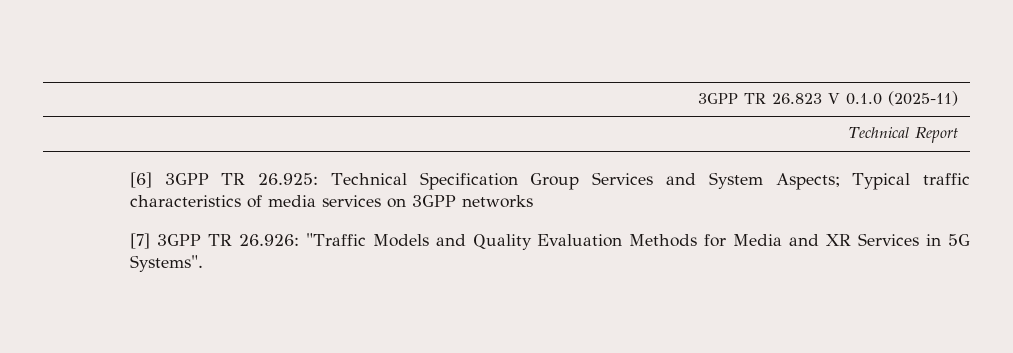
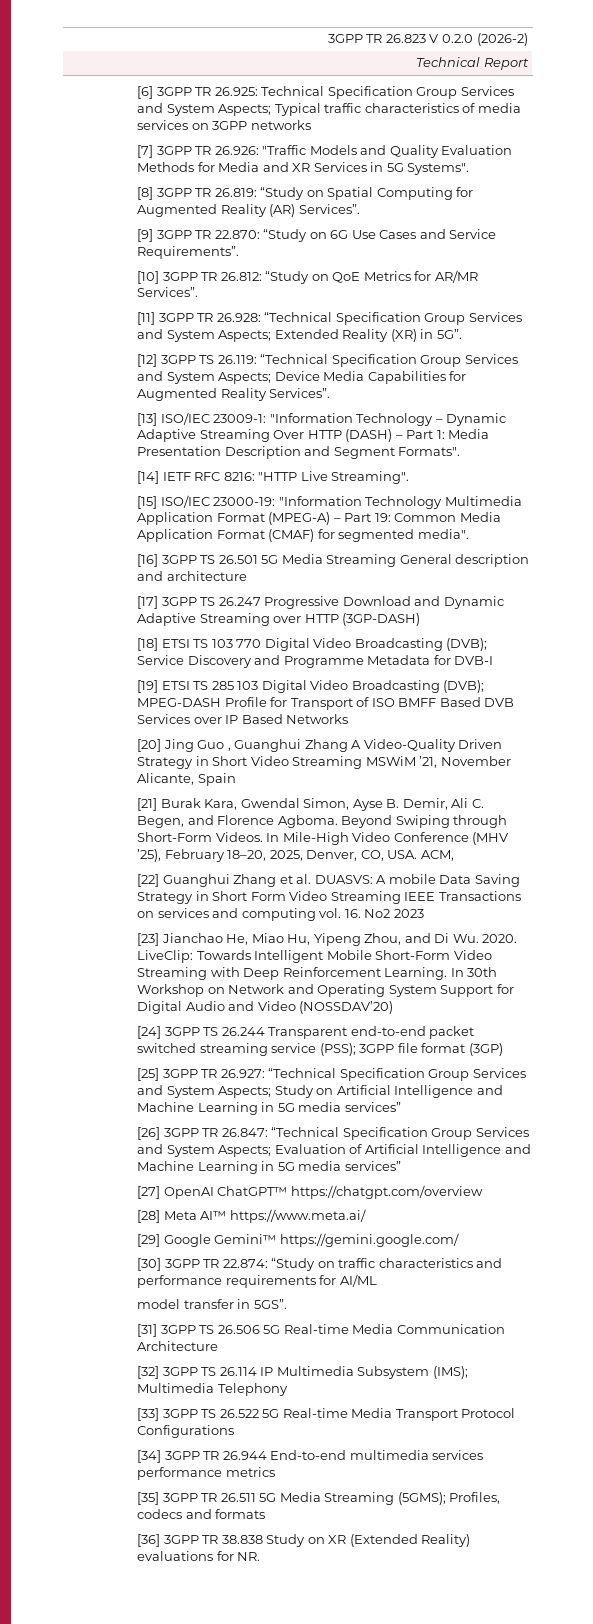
[845,91,958,106] 0.1.0 (2025-11) -> [441,33,528,46] 0.2.0 (2026-2)
(203, 263) none -> [137,187,474,200] [137,204,360,217] [137,229,497,242] [137,246,240,259] [137,270,478,284] [137,287,199,297] [137,312,522,325] [137,329,462,342] [137,354,518,367] [137,371,467,384] [137,388,331,401] [137,412,507,426] [137,429,490,442] [137,446,461,459] [137,471,410,484] [137,495,522,509] [137,512,501,525] [137,529,469,542] [137,554,530,567] [137,571,247,581] [137,596,504,609] [137,613,421,626] [137,638,488,651] [137,655,494,668] [137,680,485,693] [137,697,515,710] [137,714,349,724] [137,739,503,752] [137,756,511,769] [137,773,236,786] [137,798,484,811] [137,815,508,828] [137,832,510,845] [137,849,454,862] [137,874,520,887] [137,891,521,904] [137,908,424,921] [137,933,518,946] [137,950,492,963] [137,967,498,980] [137,984,514,997] [137,1001,394,1014] [137,1026,475,1039] [137,1043,503,1056] [137,1068,526,1081] [137,1085,503,1098] [137,1102,401,1115] [137,1127,529,1140] [137,1144,531,1157] [137,1161,401,1174] [137,1185,483,1199] [137,1209,366,1223] [137,1233,459,1247] [137,1258,503,1271] [137,1274,377,1288] [137,1299,287,1309] [137,1324,505,1337] [137,1341,219,1351] [137,1366,468,1379] [137,1383,288,1396] [137,1408,516,1421] [137,1425,235,1438] [137,1450,484,1463] [137,1467,275,1480] [137,1492,501,1505] [137,1509,266,1519] [137,1534,471,1547] [137,1551,261,1561] // [8] 3GPP TR 26.819: “Study on Spatial Computing for Augmented Reality (AR) Services”. // [9] 3GPP TR 22.870: “Study on 6G Use Cases and Service Requirements”. // [10] 3GPP TR 26.812: “Study on QoE Metrics for AR/MR Services”. // [11] 3GPP TR 26.928: “Technical Specification Group Services and System Aspects; Extended Reality (XR) in 5G”. // [12] 3GPP TS 26.119: “Technical Specification Group Services and System Aspects; Device Media Capabilities for Augmented Reality Services”. // [13] ISO/IEC 23009-1: "Information Technology – Dynamic Adaptive Streaming Over HTTP (DASH) – Part 1: Media Presentation Description and Segment Formats". // [14] IETF RFC 8216: "HTTP Live Streaming". // [15] ISO/IEC 23000-19: "Information Technology Multimedia Application Format (MPEG-A) – Part 19: Common Media Application Format (CMAF) for segmented media". // [16] 3GPP TS 26.501 5G Media Streaming General description and architecture // [17] 3GPP TS 26.247 Progressive Download and Dynamic Adaptive Streaming over HTTP (3GP-DASH) // [18] ETSI TS 103 770 Digital Video Broadcasting (DVB); Service Discovery and Programme Metadata for DVB-I // [19] ETSI TS 285 103 Digital Video Broadcasting (DVB); MPEG-DASH Profile for Transport of ISO BMFF Based DVB Services over IP Based Networks // [20] Jing Guo , Guanghui Zhang A Video-Quality Driven Strategy in Short Video Streaming MSWiM ’21, November Alicante, Spain // [21] Burak Kara, Gwendal Simon, Ayse B. Demir, Ali C. Begen, and Florence Agboma. Beyond Swiping through Short-Form Videos. In Mile-High Video Conference (MHV ’25), February 18–20, 2025, Denver, CO, USA. ACM, // [22] Guanghui Zhang et al. DUASVS: A mobile Data Saving Strategy in Short Form Video Streaming IEEE Transactions on services and computing vol. 16. No2 2023 // [23] Jianchao He, Miao Hu, Yipeng Zhou, and Di Wu. 2020. LiveClip: Towards Intelligent Mobile Short-Form Video Streaming with Deep Reinforcement Learning. In 30th Workshop on Network and Operating System Support for Digital Audio and Video (NOSSDAV’20) // [24] 3GPP TS 26.244 Transparent end-to-end packet switched streaming service (PSS); 3GPP file format (3GP) // [25] 3GPP TR 26.927: “Technical Specification Group Services and System Aspects; Study on Artificial Intelligence and Machine Learning in 5G media services” // [26] 3GPP TR 26.847: “Technical Specification Group Services and System Aspects; Evaluation of Artificial Intelligence and Machine Learning in 5G media services” // [27] OpenAI ChatGPT™ https://chatgpt.com/overview // [28] Meta AI™ https://www.meta.ai/ // [29] Google Gemini™ https://gemini.google.com/ // [30] 3GPP TR 22.874: “Study on traffic characteristics and performance requirements for AI/ML // model transfer in 5GS”. // [31] 3GPP TS 26.506 5G Real-time Media Communication Architecture // [32] 3GPP TS 26.114 IP Multimedia Subsystem (IMS); Multimedia Telephony // [33] 3GPP TS 26.522 5G Real-time Media Transport Protocol Configurations // [34] 3GPP TR 26.944 End-to-end multimedia services performance metrics // [35] 3GPP TR 26.511 5G Media Streaming (5GMS); Profiles, codecs and formats // [36] 3GPP TR 38.838 Study on XR (Extended Reality) evaluations for NR.

